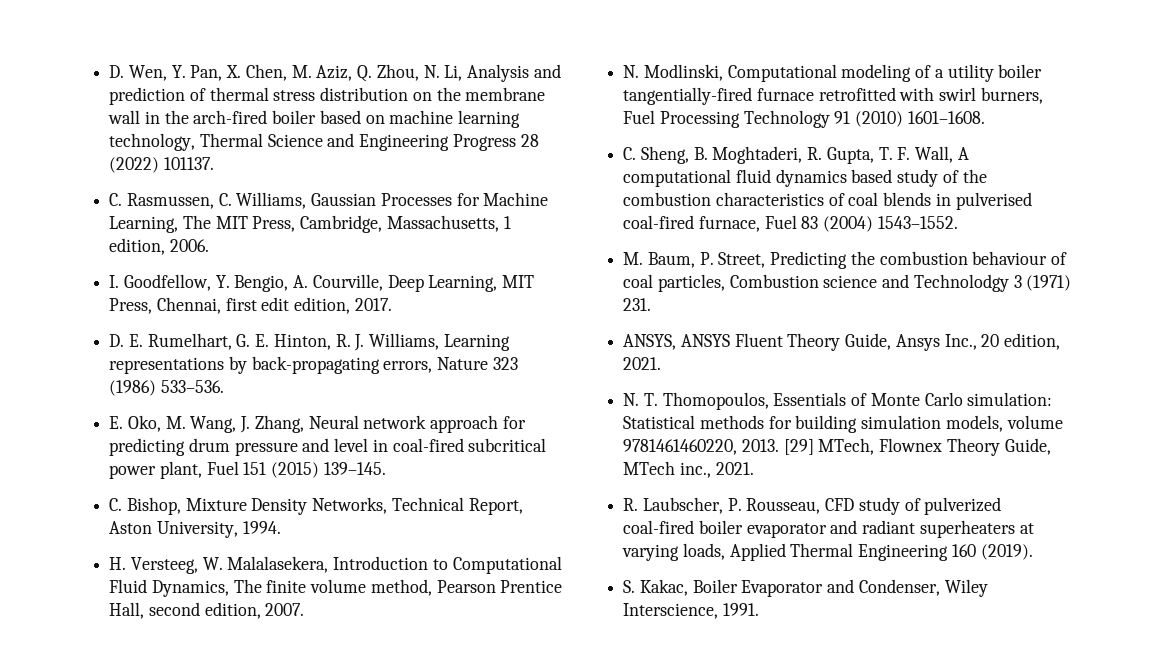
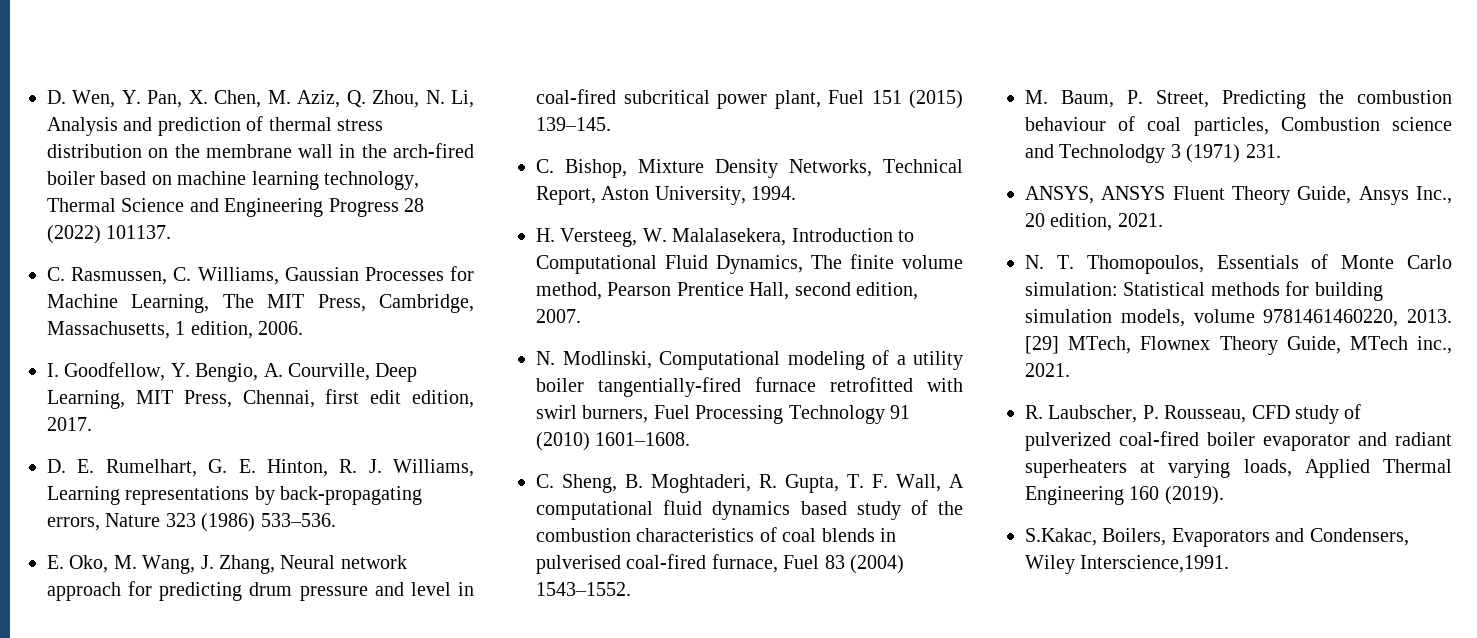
[623,579,988,597] [623,603,759,619] S. Kakac, Boiler Evaporator and Condenser, Wiley Interscience, 1991. -> [1025,528,1409,547] [1025,555,1230,574] S.Kakac, Boilers, Evaporators and Condensers, Wiley Interscience,1991.

